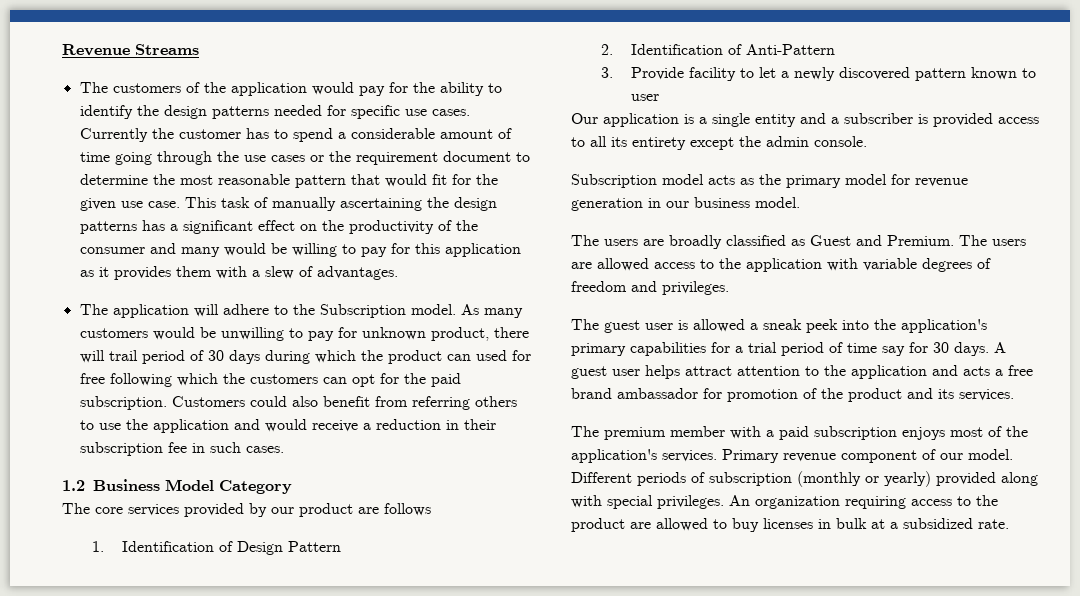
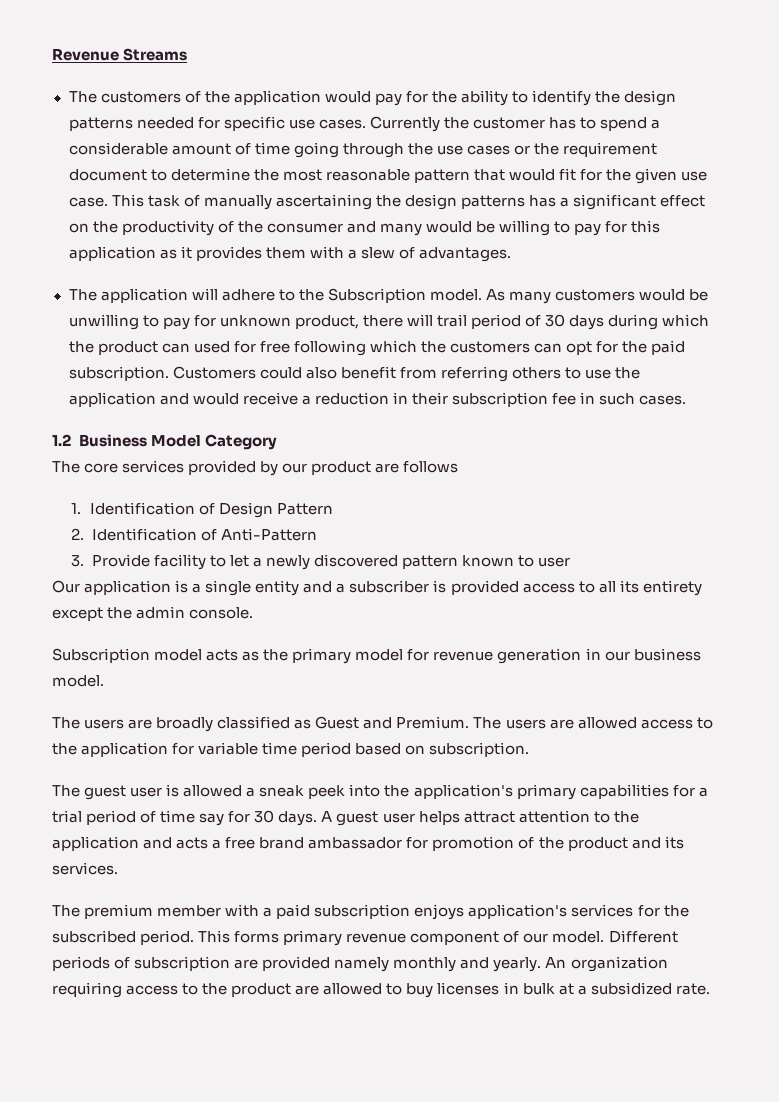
[827,258,991,272] [571,281,729,295] with variable degrees of freedom and privileges. -> [172,742,530,757] for variable time period based on subscription.
[950,426,1028,437] [571,449,779,463] most of the application's services. Primary -> [468,904,689,919] [52,930,343,946] application's services for the subscribed period. This forms primary
[797,471,1038,487] [571,495,724,509] (monthly or yearly) provided along with special privileges. -> [234,956,542,972] are provided namely monthly and yearly.

